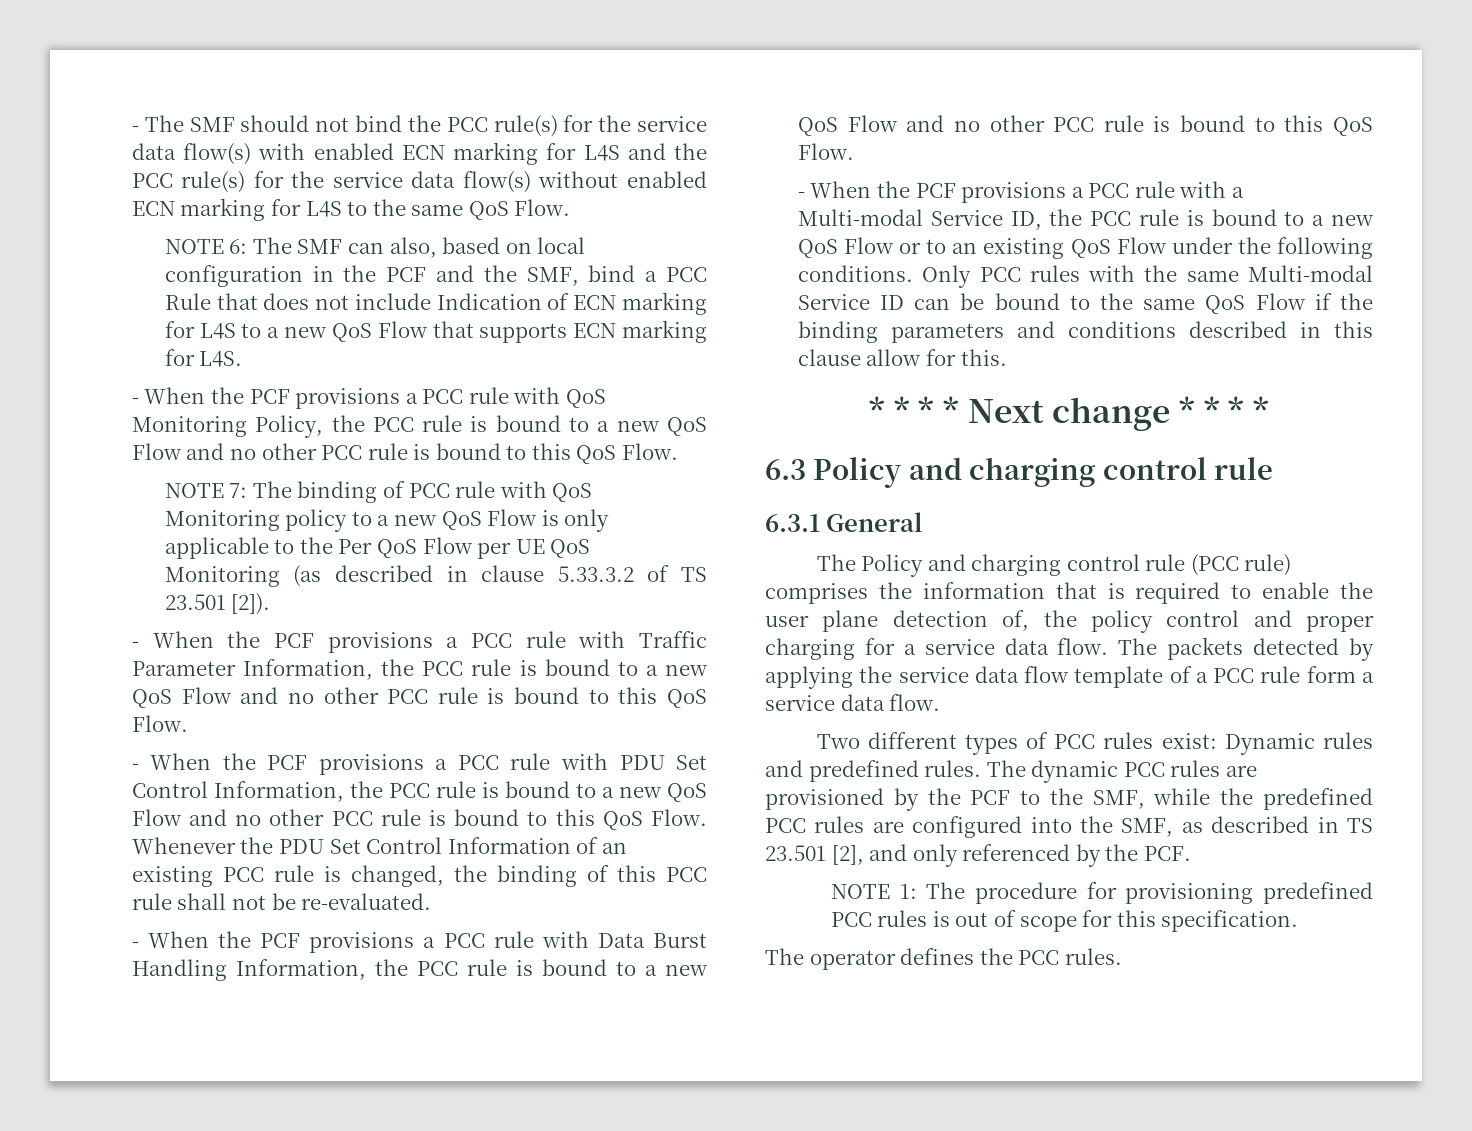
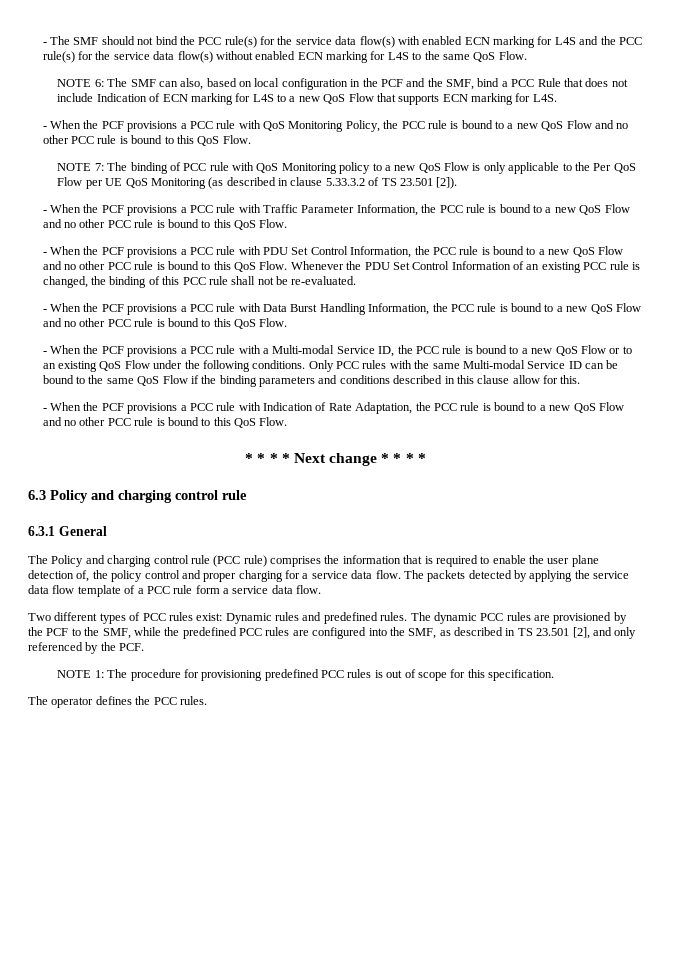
(1007, 357) none -> [42,402,624,414] [42,417,288,428] // - When the PCF provisions a PCC rule with Indication of Rate Adaptation, the PCC rule is bound to a new QoS Flow and no other PCC rule is bound to this QoS Flow.

